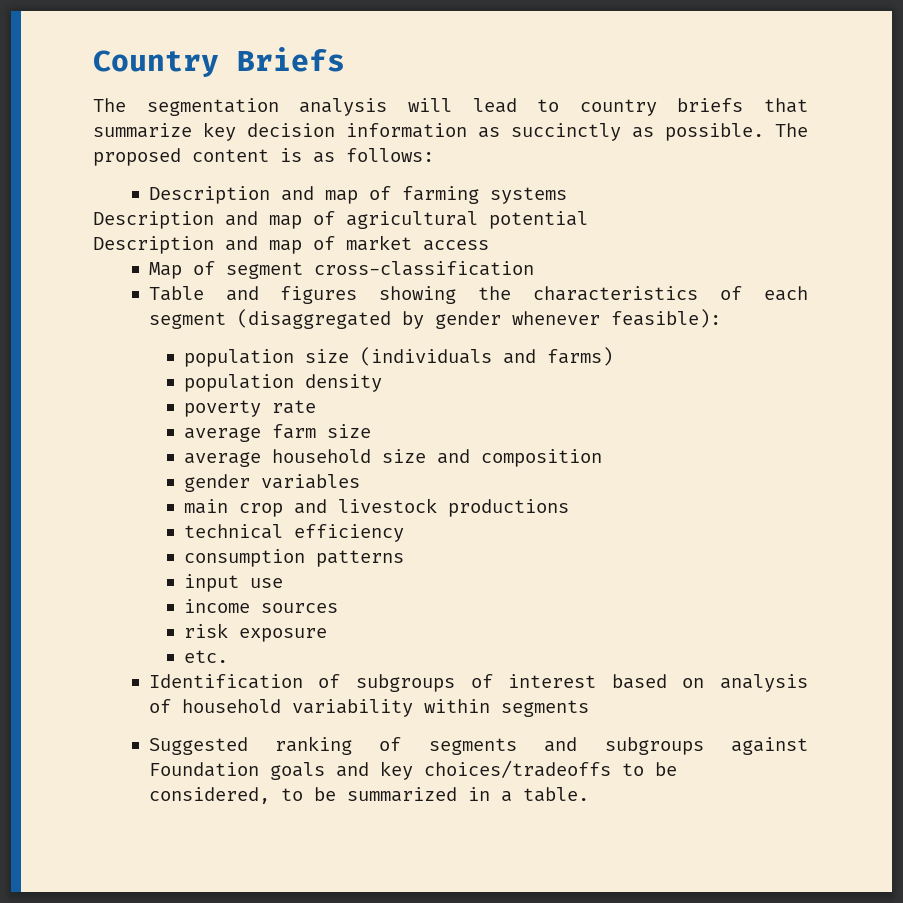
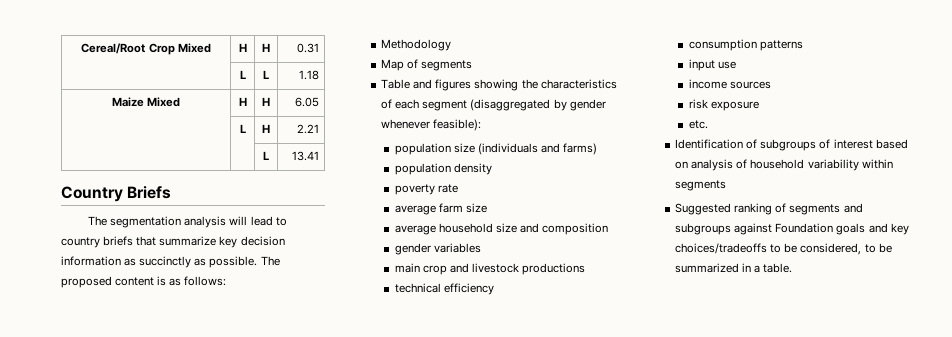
(93, 63) none -> [81,43,211,55] [238,43,247,52] [262,43,270,52] [297,43,320,53] [239,70,246,79] [263,70,269,79] [299,70,320,80] [111,97,181,107] [238,97,247,106] [262,97,270,106] [295,97,320,107] [239,124,246,133] [262,124,270,133] [297,124,320,134] [263,151,269,160] [292,151,320,161] Cereal/Root Crop Mixed | H | H | 0.31 // | L | L | 1.18 // Maize Mixed | H | H | 6.05 // | L | H | 2.21 // | | L | 13.41 //
[148,186,567,204] [93,211,588,229] [93,235,489,254] Description and map of farming systems // Description and map of agricultural potential // Description and map of market access -> [381,39,452,51] Methodology
[225,261,534,279] segment cross-classification -> [421,60,473,71] segments

